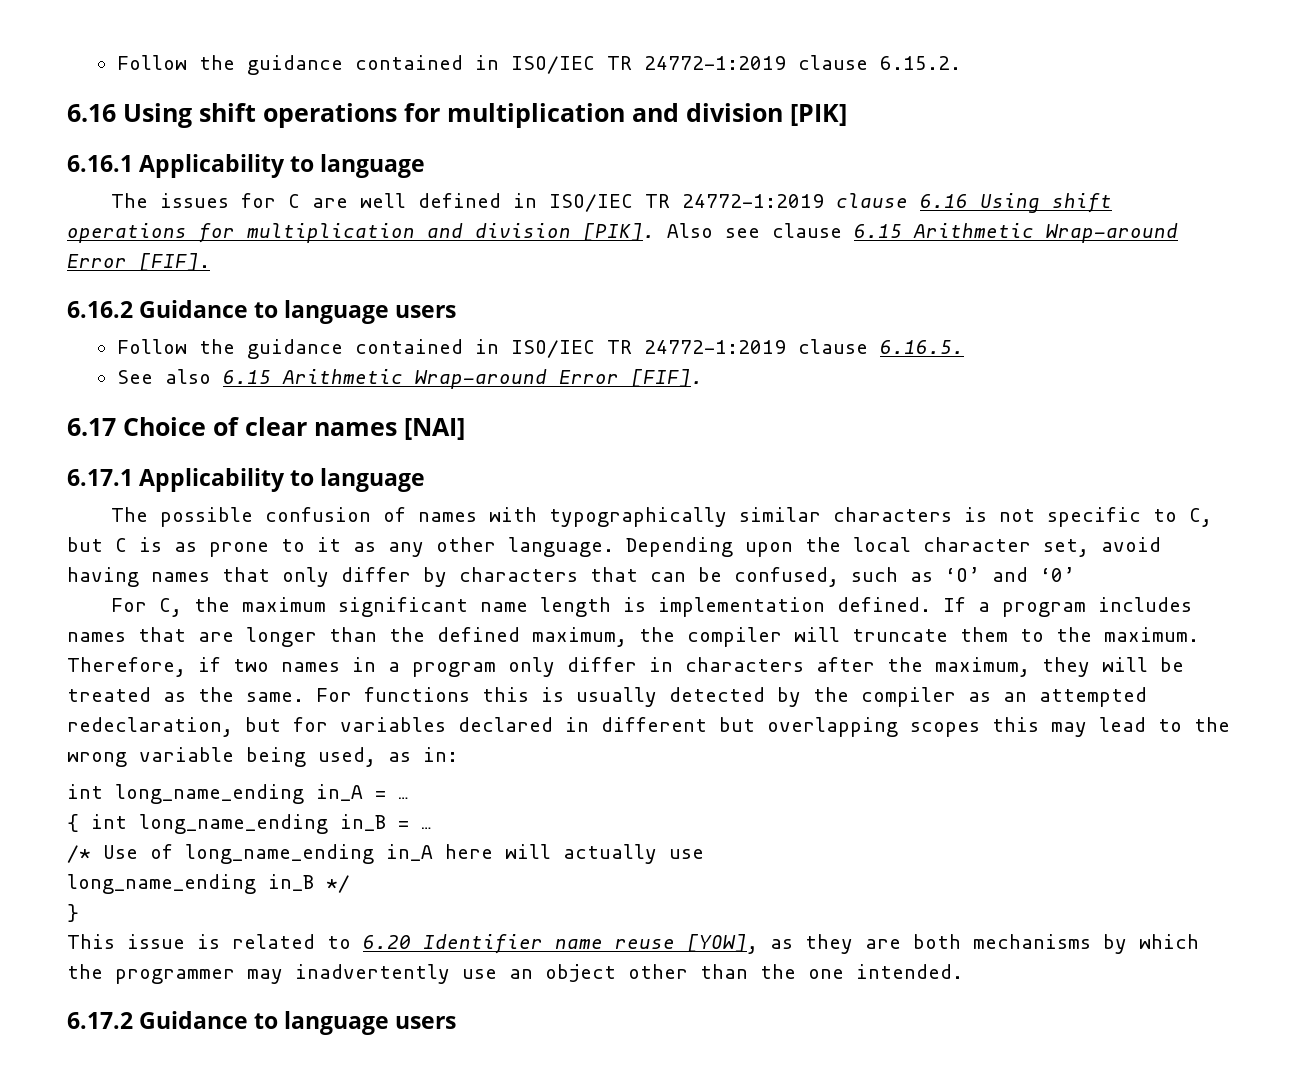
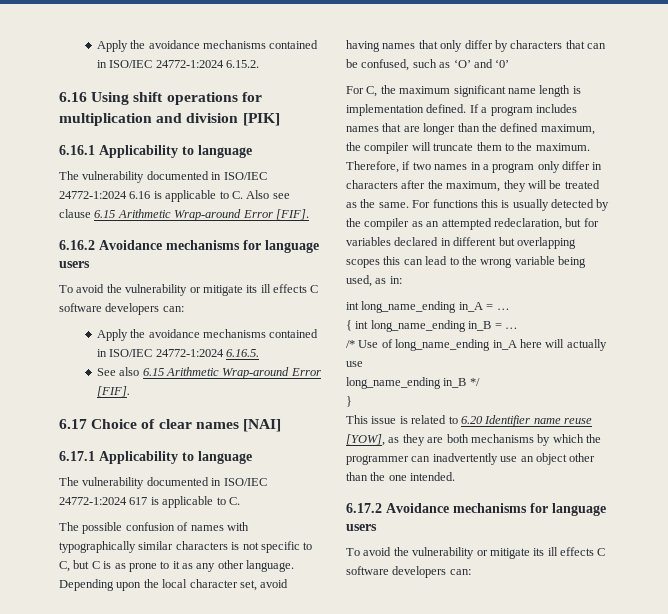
[116,55,868,75] Follow the guidance contained in ISO/IEC TR 24772-1:2019 clause -> [96,40,319,52] [96,60,224,68] Apply the avoidance mechanisms contained in ISO/IEC 24772-1:2024
[160,193,1113,213] [67,223,655,243] issues for C are well defined in ISO/IEC TR 24772-1:2019 clause 6.16 Using shift operations for multiplication and division [PIK]. -> [82,171,267,183] [59,190,243,202] vulnerability documented in ISO/IEC 24772-1:2024 6.16 is applicable to C.
[139,300,457,324] [116,339,868,359] Guidance to language users // Follow the guidance contained in ISO/IEC TR 24772-1:2019 clause -> [99,240,319,253] [59,261,90,268] [59,284,319,296] [59,303,184,315] [96,329,319,341] [96,349,224,357] Avoidance mechanisms for language users // To avoid the vulnerability or mitigate its ill effects C software developers can: // Apply the avoidance mechanisms contained in ISO/IEC 24772-1:2024
(426, 480) none -> [59,477,267,489] [59,496,240,508] // The vulnerability documented in ISO/IEC 24772-1:2024 617 is applicable to C.
[1051,722,1087,737] may -> [403,259,423,265] can
[247,969,283,984] may -> [411,456,431,462] can
[139,1011,457,1035] Guidance to language users -> [386,503,606,516] [346,524,377,531] [346,547,606,559] [346,566,471,578] Avoidance mechanisms for language users // To avoid the vulnerability or mitigate its ill effects C software developers can:

